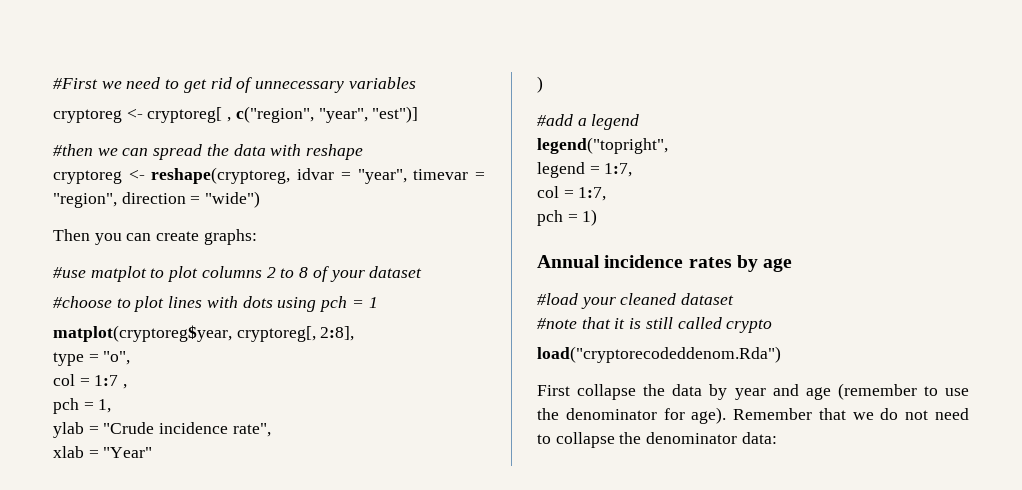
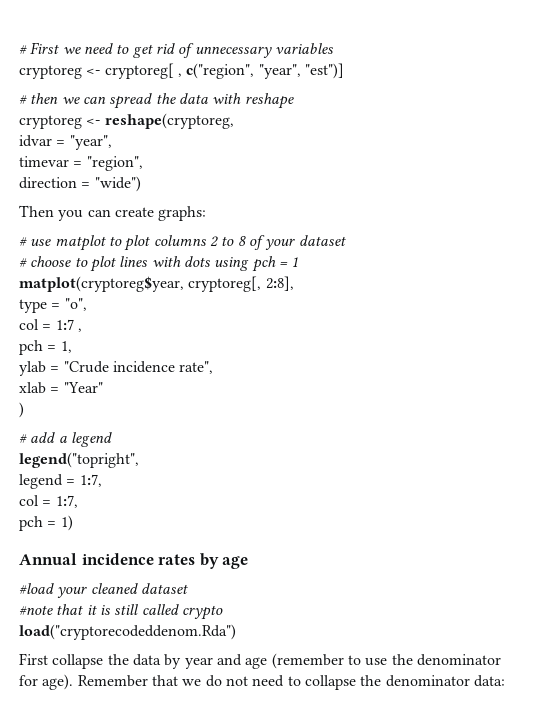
[53,78,98,89] #First -> [19,42,60,54] # First
[53,144,93,156] #then -> [19,93,59,104] # then
(291, 175) none -> (234, 121) //
(407, 176) none -> (112, 142) //
(117, 200) none -> (143, 163) //
[53,267,86,278] #use -> [19,237,52,246] # use
[53,296,112,308] #choose -> [19,256,72,267] # choose
[537,114,573,126] #add -> [19,432,56,443] # add

